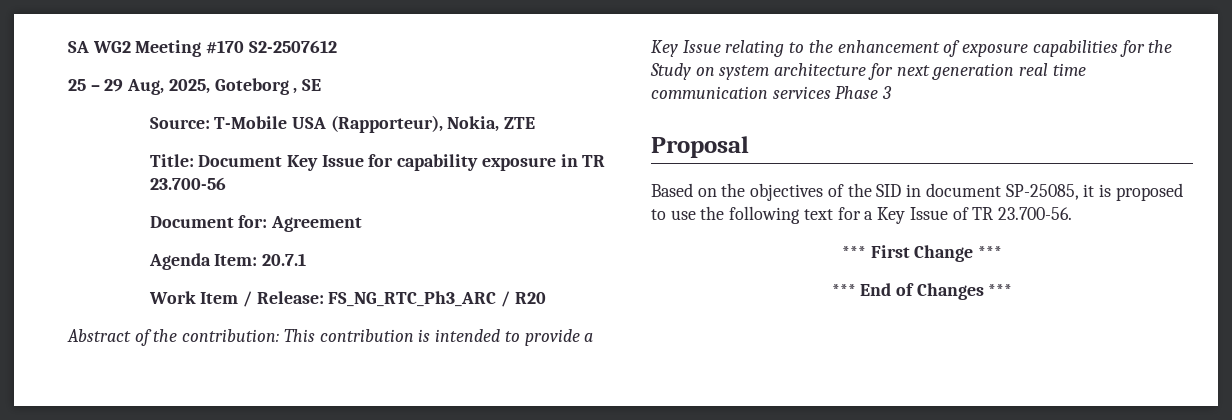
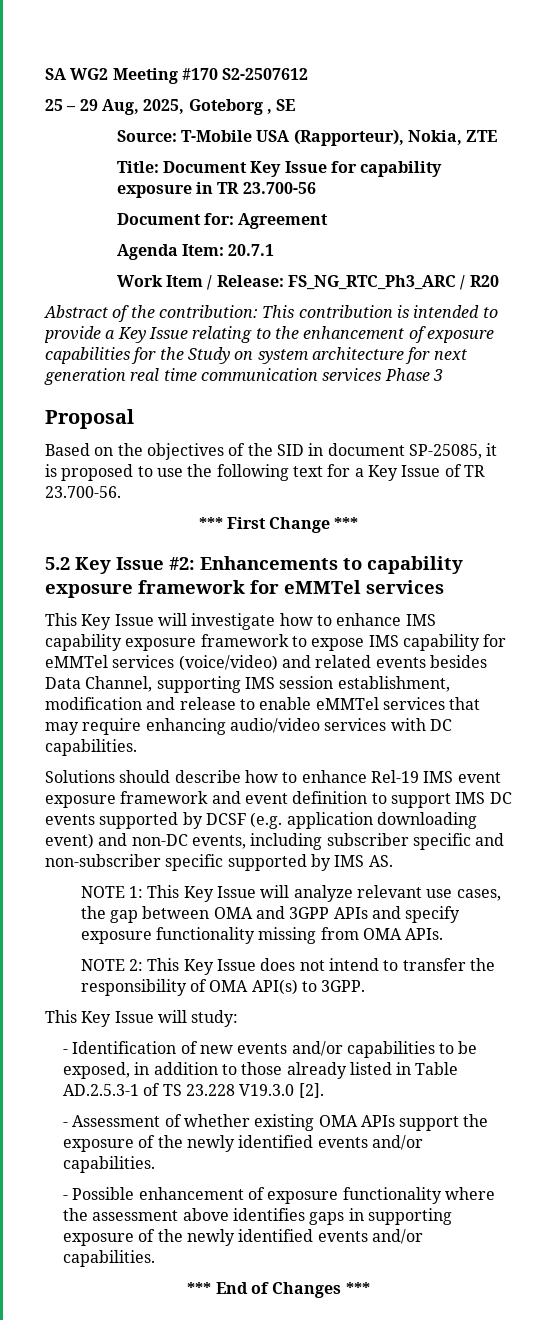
(1003, 252) none -> [45,556,463,574] [45,580,444,598] [45,613,436,630] [45,634,507,651] [45,655,487,671] [45,676,450,693] [45,697,481,710] [45,718,452,735] [45,739,137,756] [45,770,501,783] [45,791,512,808] [45,812,477,829] [45,833,505,850] [45,854,393,871] [80,885,501,902] [80,906,461,923] [80,927,444,944] [80,958,495,975] [80,979,366,996] [45,1010,239,1027] [62,1041,478,1058] [62,1062,459,1079] [62,1083,324,1098] [62,1114,489,1131] [62,1135,423,1152] [62,1156,155,1173] [62,1187,495,1204] [62,1208,452,1225] [62,1229,423,1246] [62,1250,155,1267] // 5.2 Key Issue #2: Enhancements to capability exposure framework for eMMTel services // This Key Issue will investigate how to enhance IMS capability exposure framework to expose IMS capability for eMMTel services (voice/video) and related events besides Data Channel, supporting IMS session establishment, modification and release to enable eMMTel services that may require enhancing audio/video services with DC capabilities. // Solutions should describe how to enhance Rel-19 IMS event exposure framework and event definition to support IMS DC events supported by DCSF (e.g. application downloading event) and non-DC events, including subscriber specific and non-subscriber specific supported by IMS AS. // NOTE 1: This Key Issue will analyze relevant use cases, the gap between OMA and 3GPP APIs and specify exposure functionality missing from OMA APIs. // NOTE 2: This Key Issue does not intend to transfer the responsibility of OMA API(s) to 3GPP. // This Key Issue will study: // - Identification of new events and/or capabilities to be exposed, in addition to those already listed in Table AD.2.5.3-1 of TS 23.228 V19.3.0 [2]. // - Assessment of whether existing OMA APIs support the exposure of the newly identified events and/or capabilities. // - Possible enhancement of exposure functionality where the assessment above identifies gaps in supporting exposure of the newly identified events and/or capabilities.

